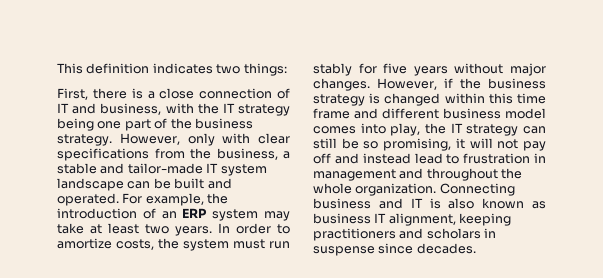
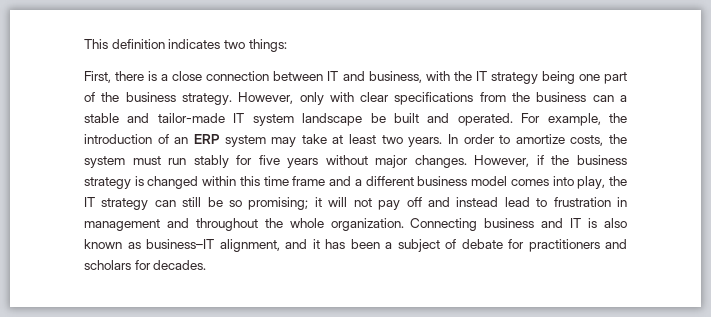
[277,88,290,99] of -> [273,71,324,81] between
[216,148,278,160] business, -> [536,92,614,102] business can
[127,181,151,189] can -> (363, 119) none
(378, 113) none -> [354,179,362,186] a
[383,138,452,151] promising, -> [248,197,309,210] promising;
[313,213,512,226] [313,228,497,241] [313,243,414,256] business IT alignment, keeping practitioners and scholars in suspense since -> [146,239,627,252] [84,260,151,270] business–IT alignment, and it has been a subject of debate for practitioners and scholars for

